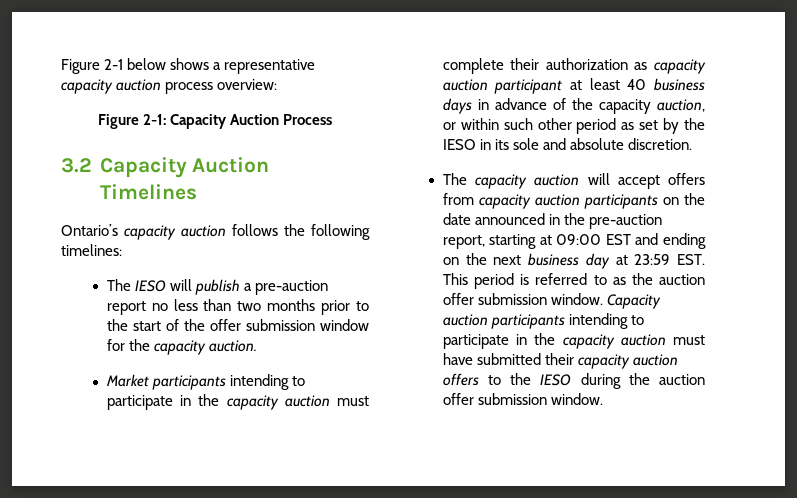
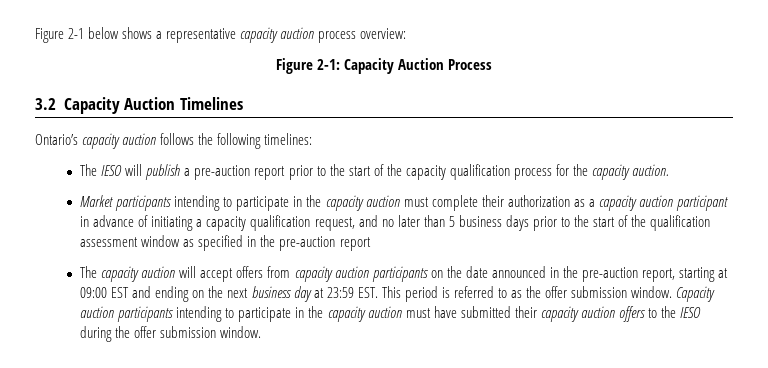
[151,299,369,315] [106,319,369,331] no less than two months prior to the start of the offer submission window -> [288,164,552,180] prior to the start of the capacity qualification process
(648, 66) none -> [588,199,595,207] a
[570,78,705,91] [442,98,705,114] [442,118,705,134] [442,138,693,150] at least 40 business days in advance of the capacity auction, or within such other period as set by the IESO in its sole and absolute discretion. -> [80,215,711,231] [80,235,371,251] in advance of initiating a capacity qualification request, and no later than 5 business days prior to the start of the qualification assessment window as specified in the pre-auction report
[659,274,705,285] auction -> (542, 292) none
[659,374,705,385] auction -> (131, 332) none

